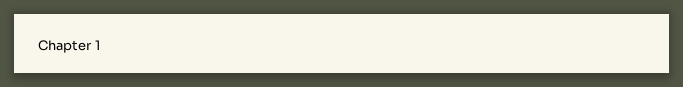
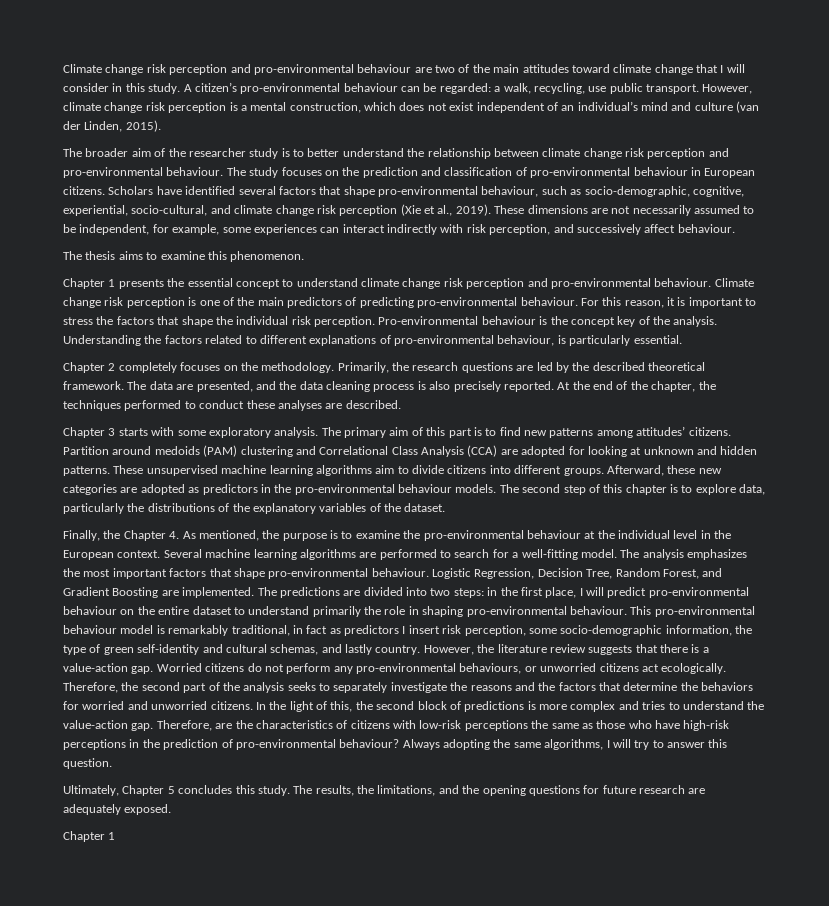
(38, 46) none -> [63,64,745,75] [63,82,753,94] [63,101,760,113] [63,120,161,132] [63,148,729,159] [63,167,756,178] [63,186,744,197] [63,204,755,216] [63,224,735,235] [63,251,305,262] [63,278,754,289] [63,297,757,308] [63,316,718,327] [63,335,682,346] [63,362,705,373] [63,381,716,392] [63,400,401,411] [63,426,731,438] [63,445,758,457] [63,465,722,476] [63,484,766,495] [63,503,446,514] [63,530,732,541] [63,549,747,560] [63,568,723,579] [63,587,749,598] [63,606,755,617] [63,625,752,636] [63,644,709,655] [63,663,727,674] [63,682,754,693] [63,701,765,712] [63,720,730,731] [63,739,728,750] [63,758,112,769] [63,785,706,796] [63,804,172,815] Climate change risk perception and pro-environmental behaviour are two of the main attitudes toward climate change that I will consider in this study. A citizen’s pro-environmental behaviour can be regarded: a walk, recycling, use public transport. However, climate change risk perception is a mental construction, which does not exist independent of an individual’s mind and culture (van der Linden, 2015). // The broader aim of the researcher study is to better understand the relationship between climate change risk perception and pro-environmental behaviour. The study focuses on the prediction and classification of pro-environmental behaviour in European citizens. Scholars have identified several factors that shape pro-environmental behaviour, such as socio-demographic, cognitive, experiential, socio-cultural, and climate change risk perception (Xie et al., 2019). These dimensions are not necessarily assumed to be independent, for example, some experiences can interact indirectly with risk perception, and successively affect behaviour. // The thesis aims to examine this phenomenon. // Chapter 1 presents the essential concept to understand climate change risk perception and pro-environmental behaviour. Climate change risk perception is one of the main predictors of predicting pro-environmental behaviour. For this reason, it is important to stress the factors that shape the individual risk perception. Pro-environmental behaviour is the concept key of the analysis. Understanding the factors related to different explanations of pro-environmental behaviour, is particularly essential. // Chapter 2 completely focuses on the methodology. Primarily, the research questions are led by the described theoretical framework. The data are presented, and the data cleaning process is also precisely reported. At the end of the chapter, the techniques performed to conduct these analyses are described. // Chapter 3 starts with some exploratory analysis. The primary aim of this part is to find new patterns among attitudes’ citizens. Partition around medoids (PAM) clustering and Correlational Class Analysis (CCA) are adopted for looking at unknown and hidden patterns. These unsupervised machine learning algorithms aim to divide citizens into different groups. Afterward, these new categories are adopted as predictors in the pro-environmental behaviour models. The second step of this chapter is to explore data, particularly the distributions of the explanatory variables of the dataset. // Finally, the Chapter 4. As mentioned, the purpose is to examine the pro-environmental behaviour at the individual level in the European context. Several machine learning algorithms are performed to search for a well-fitting model. The analysis emphasizes the most important factors that shape pro-environmental behaviour. Logistic Regression, Decision Tree, Random Forest, and Gradient Boosting are implemented. The predictions are divided into two steps: in the first place, I will predict pro-environmental behaviour on the entire dataset to understand primarily the role in shaping pro-environmental behaviour. This pro-environmental behaviour model is remarkably traditional, in fact as predictors I insert risk perception, some socio-demographic information, the type of green self-identity and cultural schemas, and lastly country. However, the literature review suggests that there is a value-action gap. Worried citizens do not perform any pro-environmental behaviours, or unworried citizens act ecologically. Therefore, the second part of the analysis seeks to separately investigate the reasons and the factors that determine the behaviors for worried and unworried citizens. In the light of this, the second block of predictions is more complex and tries to understand the value-action gap. Therefore, are the characteristics of citizens with low-risk perceptions the same as those who have high-risk perceptions in the prediction of pro-environmental behaviour? Always adopting the same algorithms, I will try to answer this question. // Ultimately, Chapter 5 concludes this study. The results, the limitations, and the opening questions for future research are adequately exposed. //

